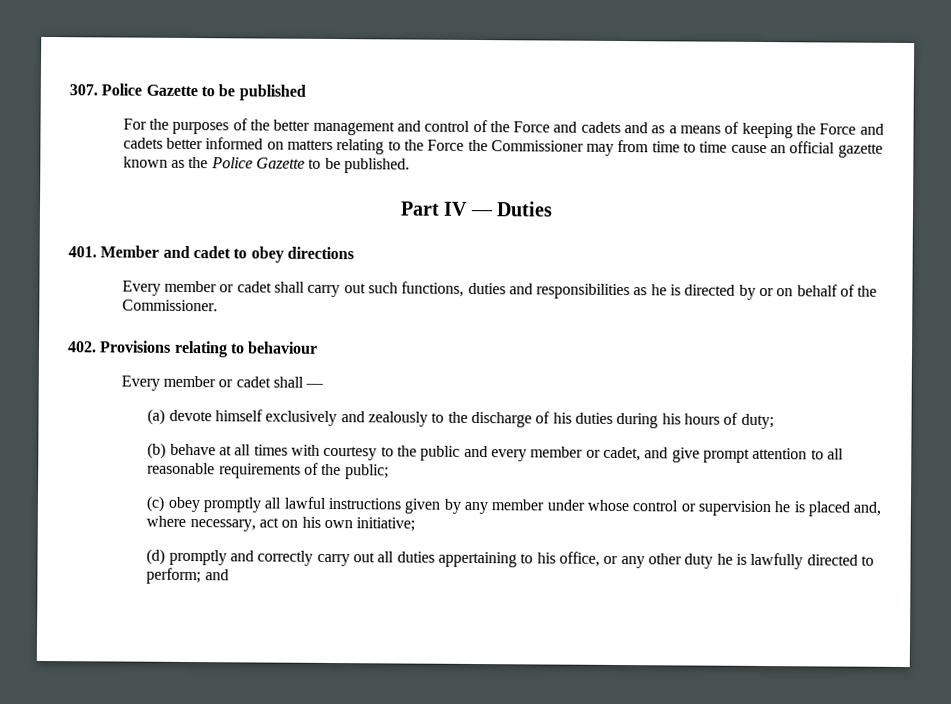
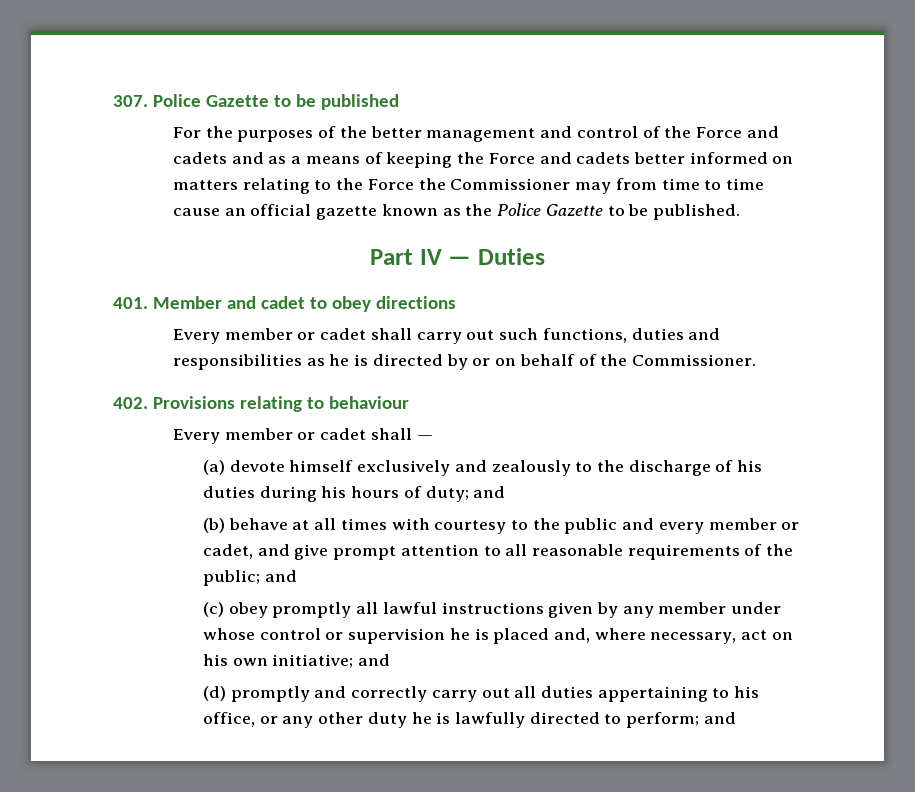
(774, 421) none -> [473,486,506,498] and
(389, 472) none -> [264,570,297,582] and
(416, 524) none -> [358,654,391,666] and

